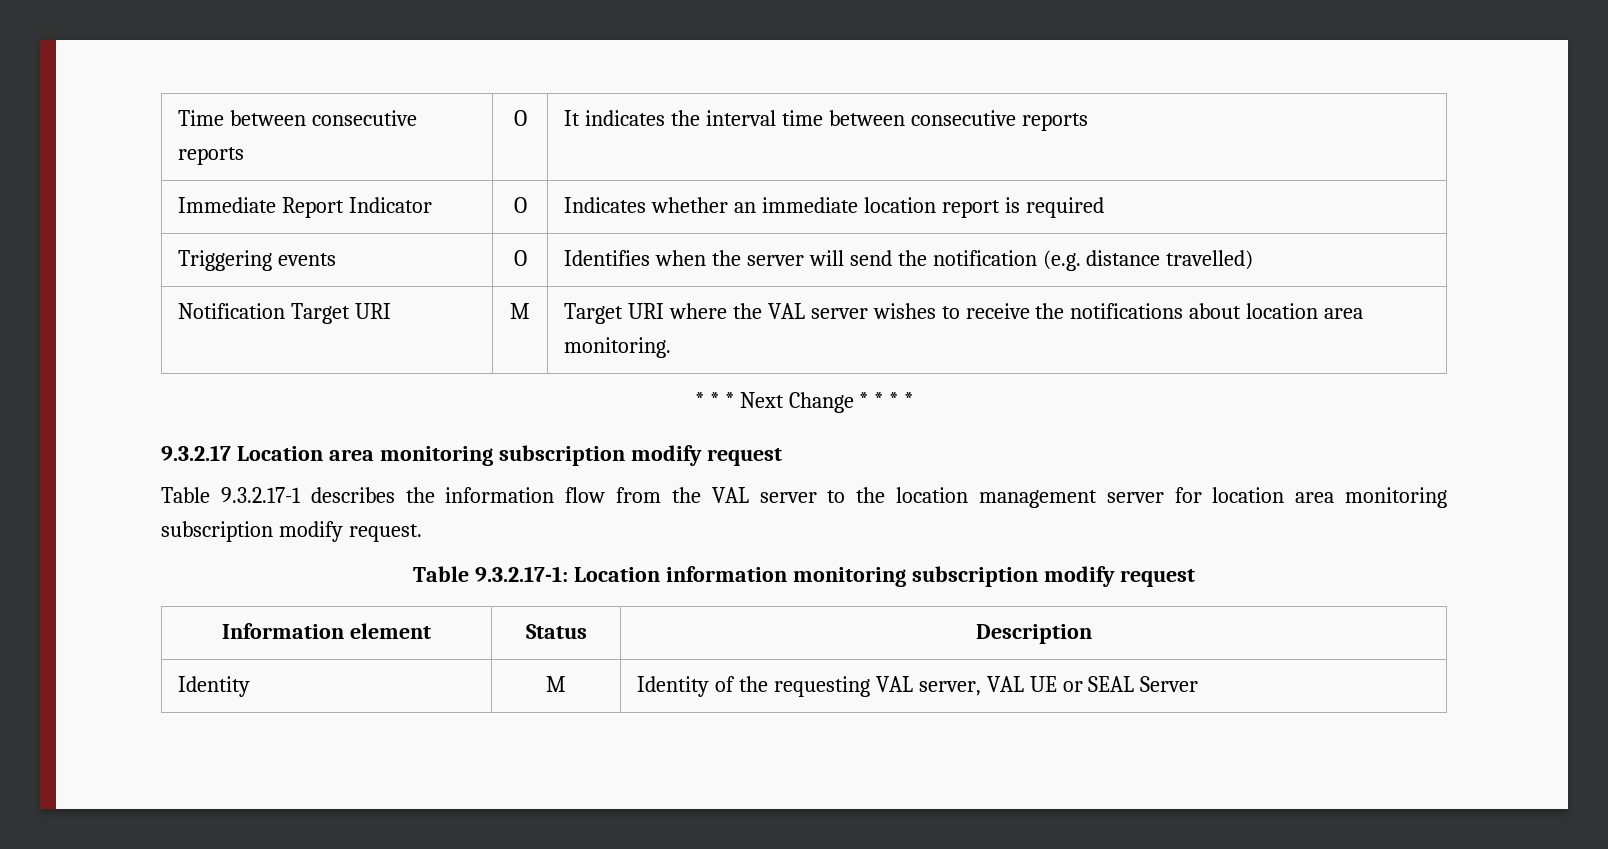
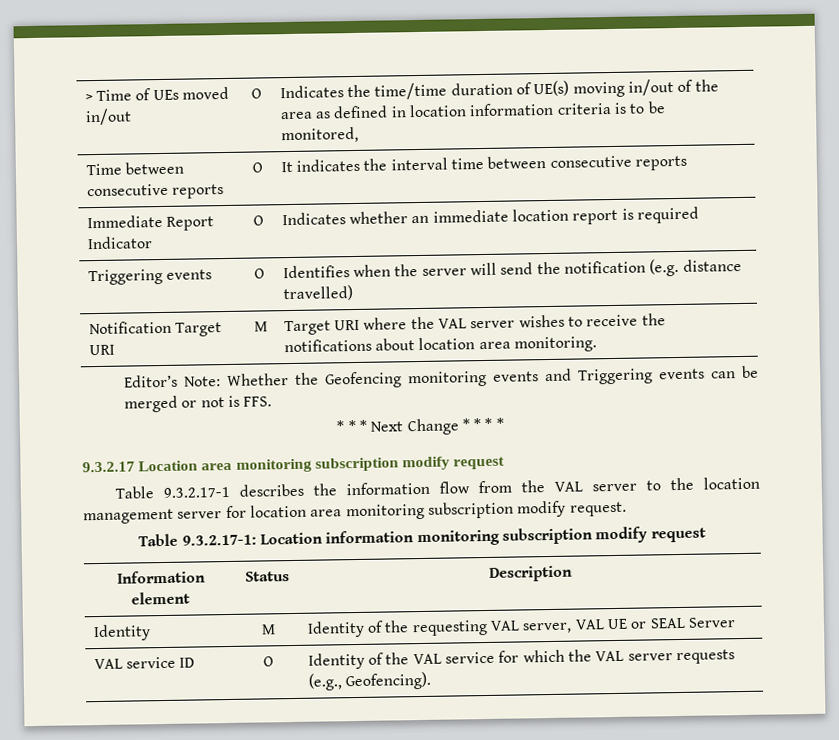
(178, 118) none -> [84,86,230,102] [84,108,132,126] [251,88,262,99] [279,79,719,100] [279,101,666,120] [280,126,359,144] > Time of UEs moved in/out | O | Indicates the time/time duration of UE(s) moving in/out of the area as defined in location information criteria is to be monitored, //
(672, 347) none -> [123,365,760,389] [123,395,273,413] // Editor’s Note: Whether the Geofencing monitoring events and Triggering events can be merged or not is FFS.
(1199, 684) none -> [93,656,196,670] [263,656,274,667] [307,649,735,670] [307,671,432,691] // VAL service ID | O | Identity of the VAL service for which the VAL server requests (e.g., Geofencing).

